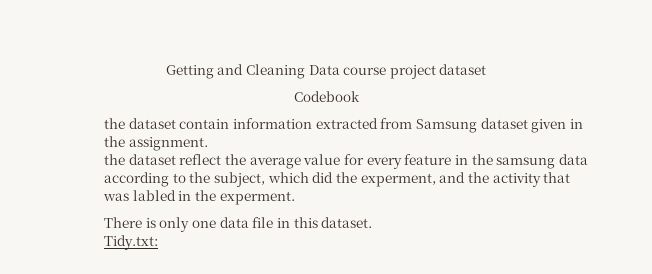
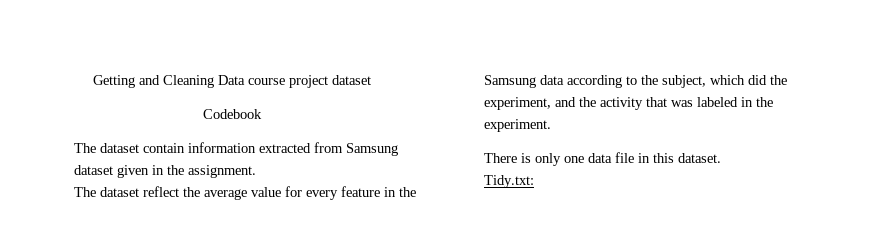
[104,118,126,129] the -> [74,143,97,153] The
[104,154,126,165] the -> [74,187,97,197] The
[496,157,556,169] samsung -> [484,75,537,88] Samsung
[360,173,436,187] experment, -> [484,97,552,110] experiment,
[132,190,295,205] labled in the experment. -> [697,97,774,107] [484,119,552,132] labeled in the experiment.

